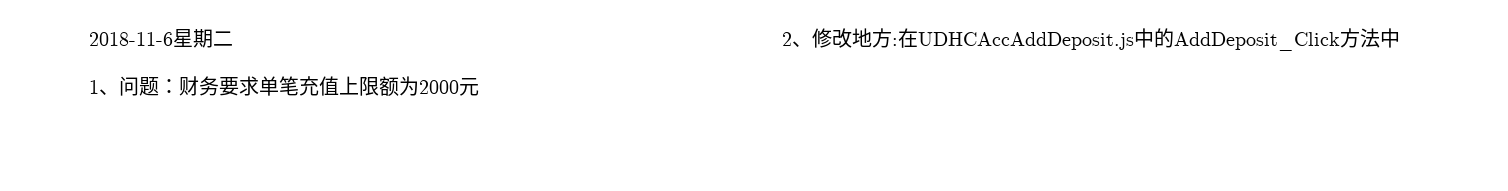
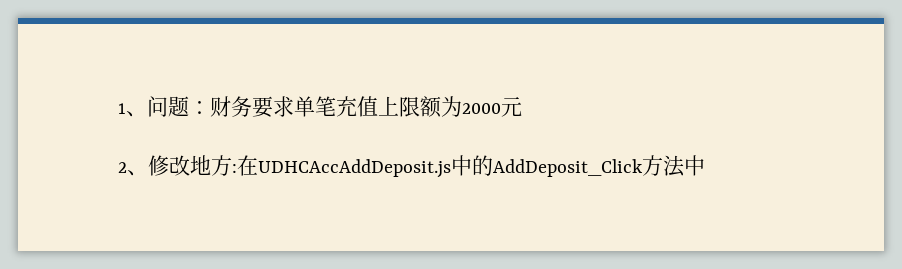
[89,29,233,48] 2018-11-6星期二 // -> (118, 108) none

